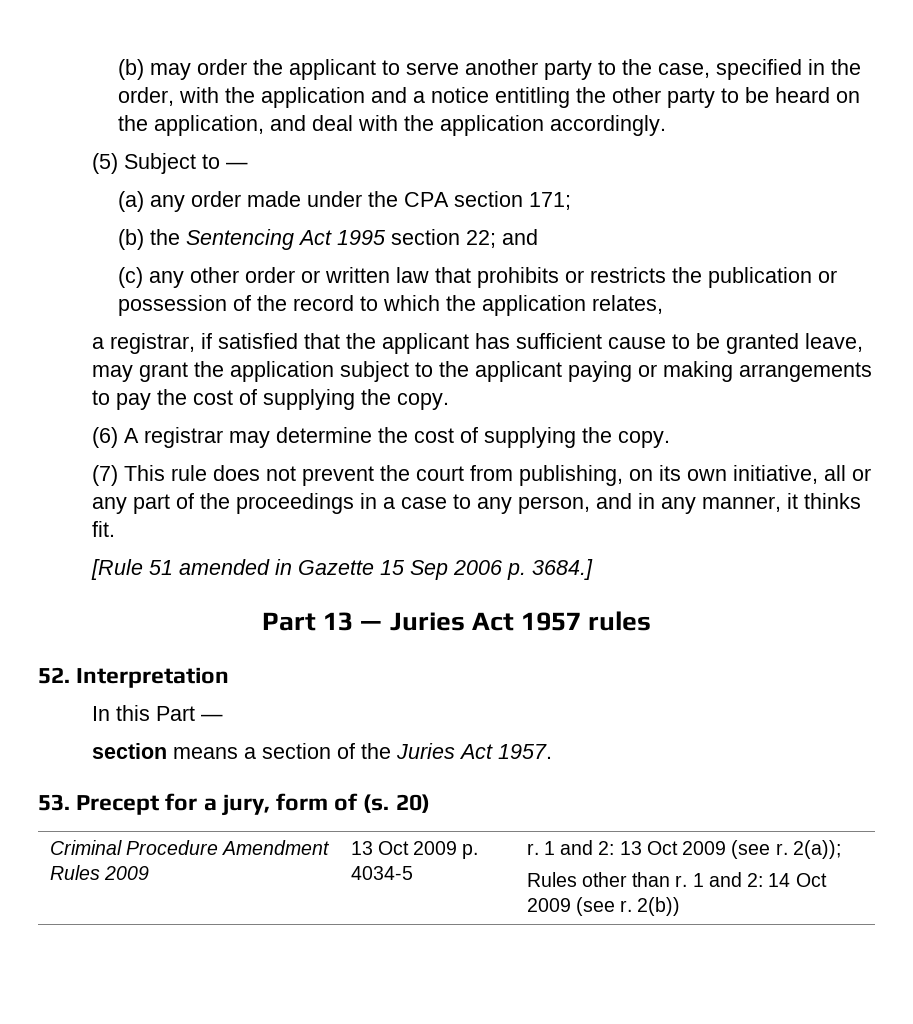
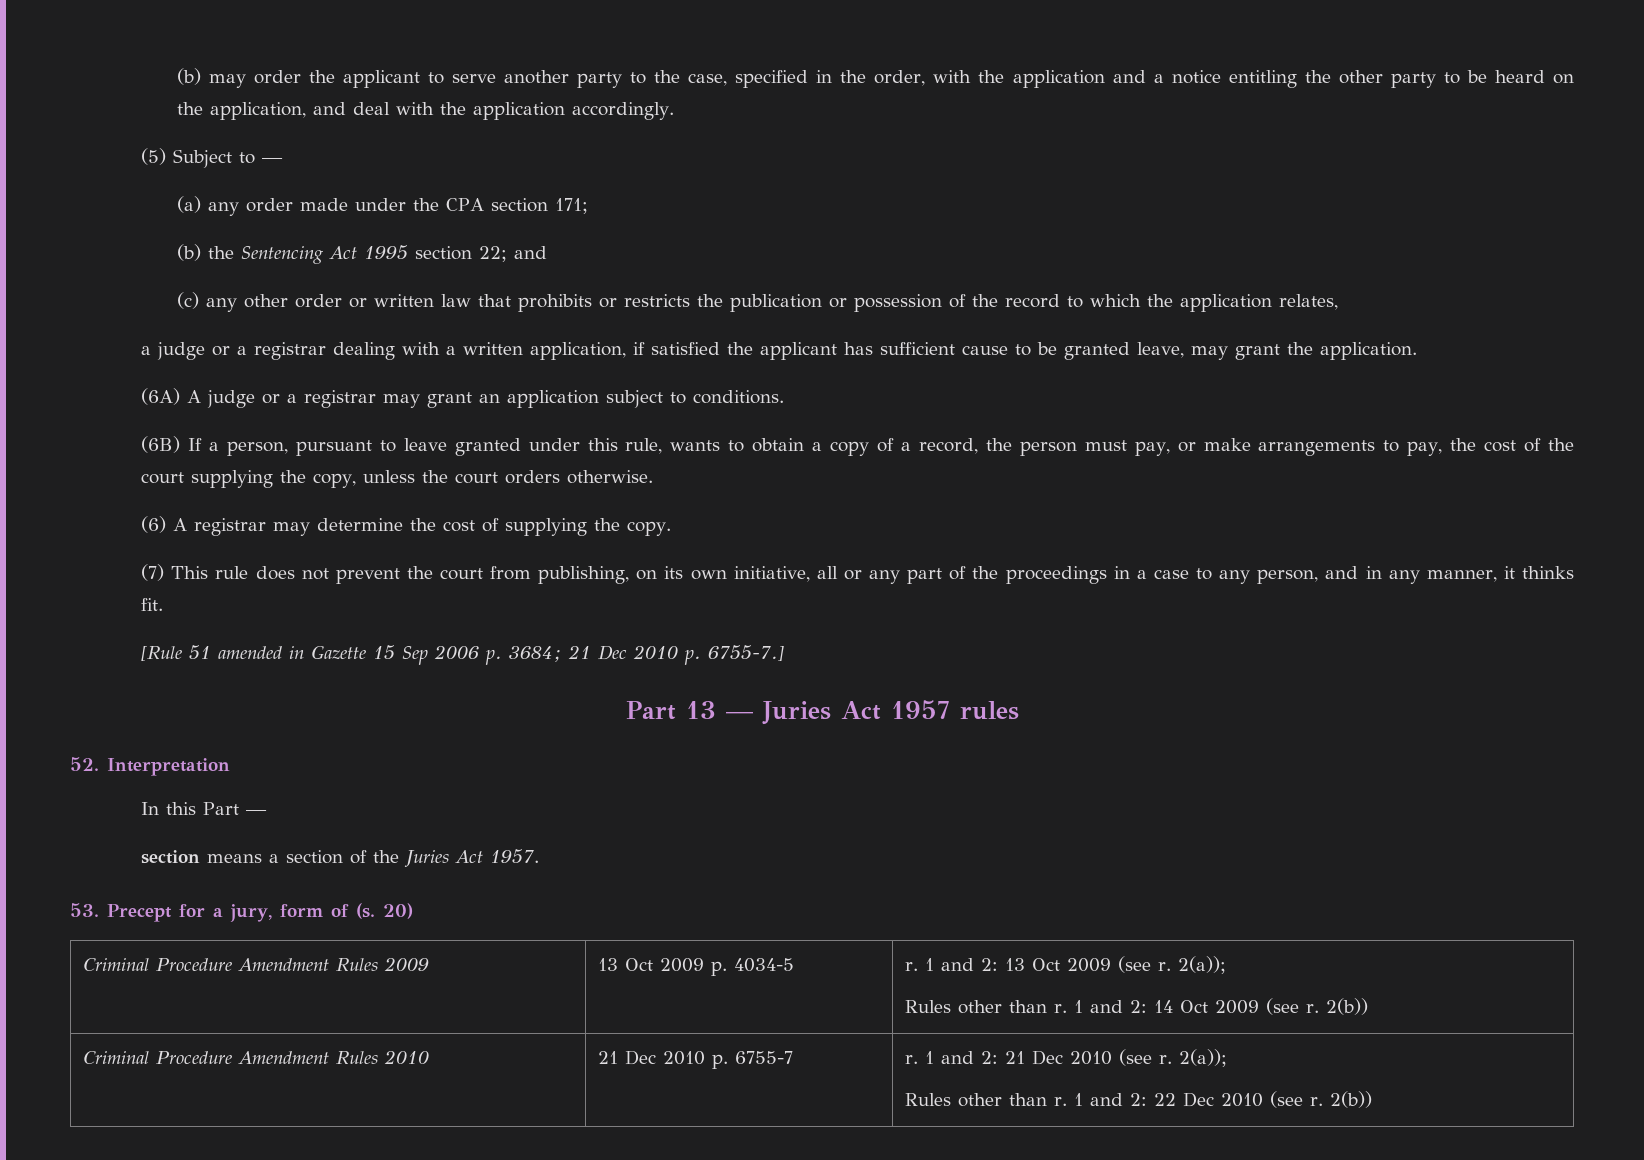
[109,333,195,354] registrar, -> [157,342,627,360] judge or a registrar dealing with a written application,
[303,333,340,349] that -> (721, 348) none
[229,361,733,382] application subject to the applicant paying or making -> [1320,342,1418,360] [141,388,785,408] [141,436,1251,456] application. // (6A) A judge or a registrar may grant an application subject to conditions. // (6B) If a person, pursuant to leave granted under this rule, wants to obtain a copy of a record, the person must pay, or make
[115,389,449,410] pay the cost of supplying the copy. -> [1407,438,1575,456] [141,470,654,488] pay, the cost of the court supplying the copy, unless the court orders otherwise.
[531,559,593,580] 3684.] -> [509,645,785,665] 3684; 21 Dec 2010 p. 6755-7.]
(681, 906) none -> [82,1050,429,1065] [597,1050,793,1069] [904,1049,1227,1067] [904,1091,1372,1108] // Criminal Procedure Amendment Rules 2010 | 21 Dec 2010 p. 6755-7 | r. 1 and 2: 21 Dec 2010 (see r. 2(a)); // Rules other than r. 1 and 2: 22 Dec 2010 (see r. 2(b))

